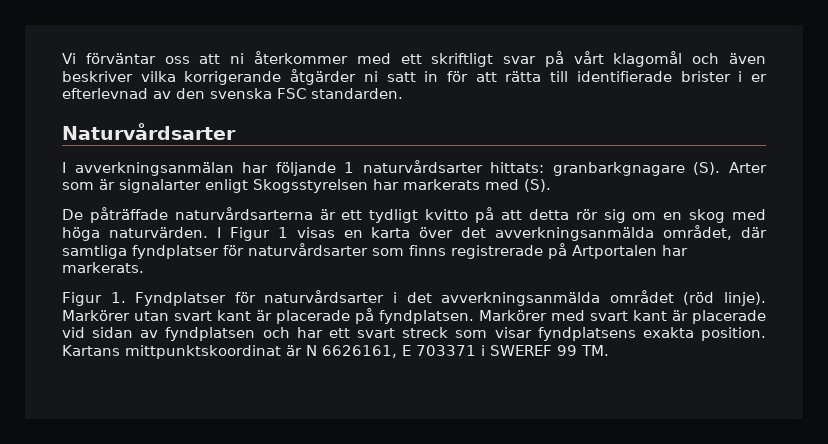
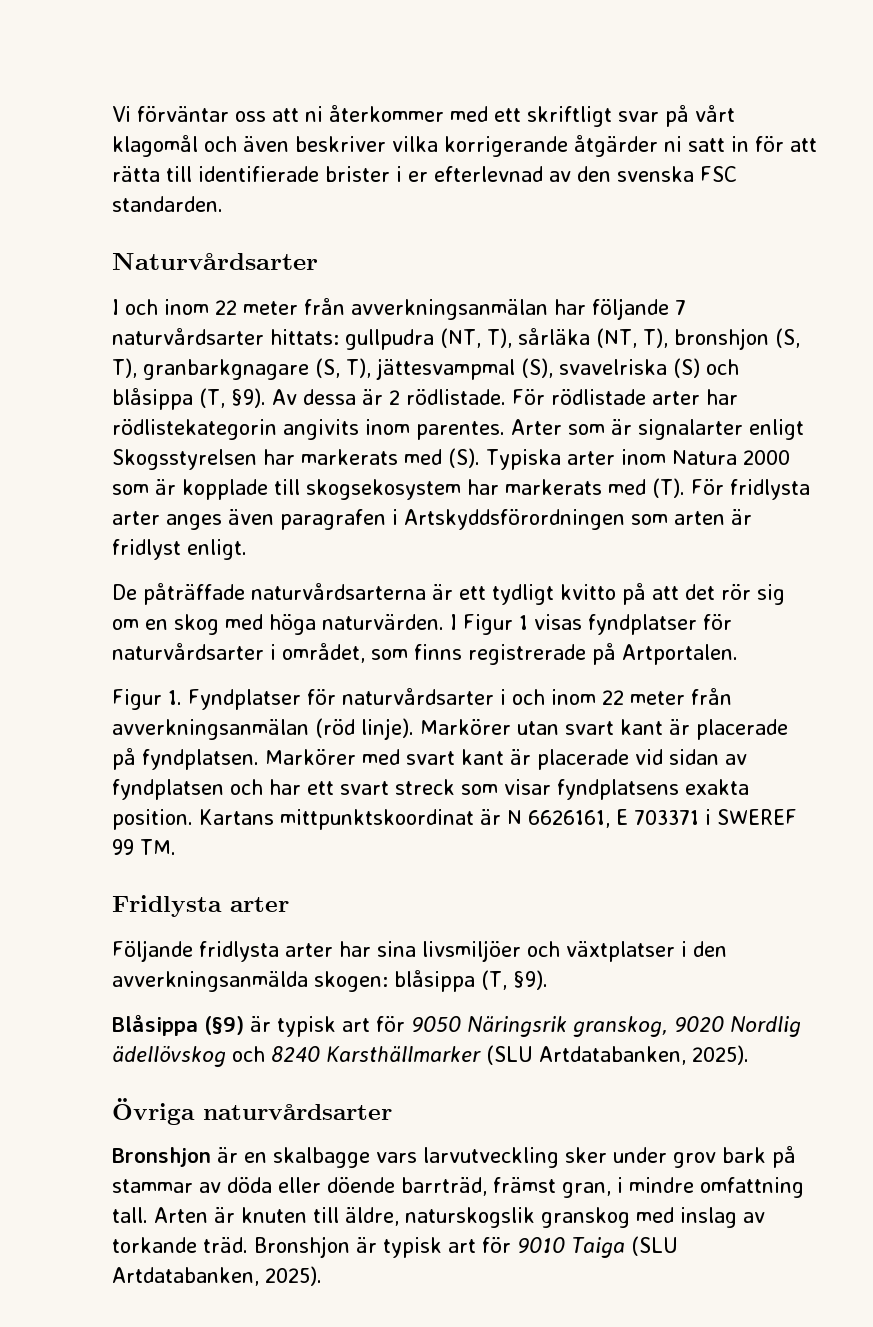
(66, 167) none -> [125,298,345,315] och inom 22 meter från
[344,162,355,173] 1 -> [675,300,686,315] 7
[552,162,721,176] granbarkgnagare (S). -> [345,328,800,350] [112,358,739,380] [112,388,738,410] [112,418,505,440] gullpudra (NT, T), sårläka (NT, T), bronshjon (S, T), granbarkgnagare (S, T), jättesvampmal (S), svavelriska (S) och blåsippa (T, §9). Av dessa är 2 rödlistade. För rödlistade arter har rödlistekategorin angivits inom parentes.
(551, 185) none -> [486,449,790,470] [112,478,810,500] [112,508,752,530] [112,539,247,560] Typiska arter inom Natura 2000 som är kopplade till skogsekosystem har markerats med (T). För fridlysta arter anges även paragrafen i Artskyddsförordningen som arten är fridlyst enligt.
[528,209,569,220] detta -> [685,584,715,600] det
[343,225,767,241] [62,245,127,259] en karta över det avverkningsanmälda området, där samtliga -> (582, 622) none
(368, 249) none -> [270,643,365,663] i området,
[572,245,688,259] [62,262,144,273] Artportalen har markerats. -> [622,644,738,665] Artportalen.
[406,290,674,306] det avverkningsanmälda området -> [512,688,732,705] [112,719,309,740] och inom 22 meter från avverkningsanmälan
(609, 350) none -> [112,895,289,917] [112,940,727,962] [112,970,548,992] [112,1014,801,1037] [112,1045,749,1067] [112,1098,392,1125] [112,1146,796,1168] [112,1176,804,1198] [112,1207,765,1228] [112,1236,678,1258] [112,1266,322,1286] // Fridlysta arter // Följande fridlysta arter har sina livsmiljöer och växtplatser i den avverkningsanmälda skogen: blåsippa (T, §9). // Blåsippa (§9) är typisk art för 9050 Näringsrik granskog, 9020 Nordlig ädellövskog och 8240 Karsthällmarker (SLU Artdatabanken, 2025). // Övriga naturvårdsarter // Bronshjon är en skalbagge vars larvutveckling sker under grov bark på stammar av döda eller döende barrträd, främst gran, i mindre omfattning tall. Arten är knuten till äldre, naturskogslik granskog med inslag av torkande träd. Bronshjon är typisk art för 9010 Taiga (SLU Artdatabanken, 2025).

